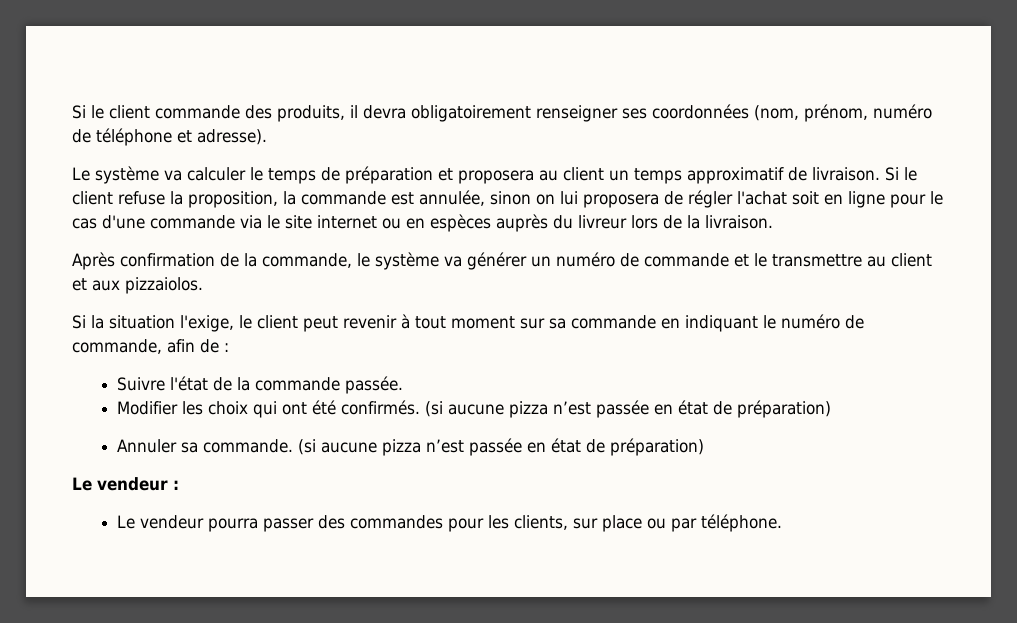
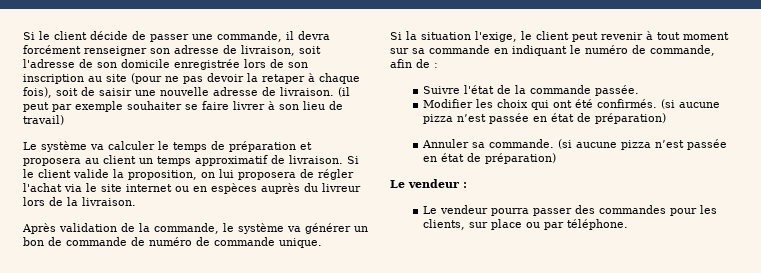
[72,104,932,122] [72,128,267,146] Si le client commande des produits, il devra obligatoirement renseigner ses coordonnées (nom, prénom, numéro de téléphone et adresse). -> [23,31,330,42] [23,45,321,56] [23,59,308,70] [23,73,360,84] [23,87,350,98] [23,101,343,112] [23,115,64,125] Si le client décide de passer une commande, il devra forcément renseigner son adresse de livraison, soit l'adresse de son domicile enregistrée lors de son inscription au site (pour ne pas devoir la retaper à chaque fois), soit de saisir une nouvelle adresse de livraison. (il peut par exemple souhaiter se faire livrer à son lieu de travail)
[118,191,165,205] refuse -> [73,169,109,178] valide
[283,190,531,206] la commande est annulée, sinon -> (197, 175) none
[792,191,943,208] [72,215,235,229] soit en ligne pour le cas d'une commande -> (62, 187) none
[120,253,215,267] confirmation -> [59,223,117,232] validation
[556,252,932,267] [72,277,203,294] numéro de commande et le transmettre au client et aux pizzaiolos. -> [23,237,322,248] bon de commande de numéro de commande unique.

